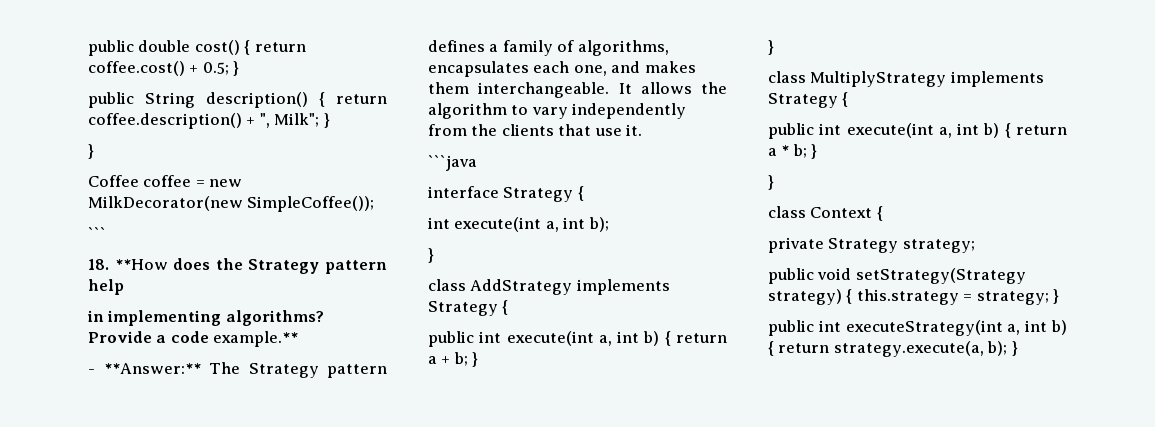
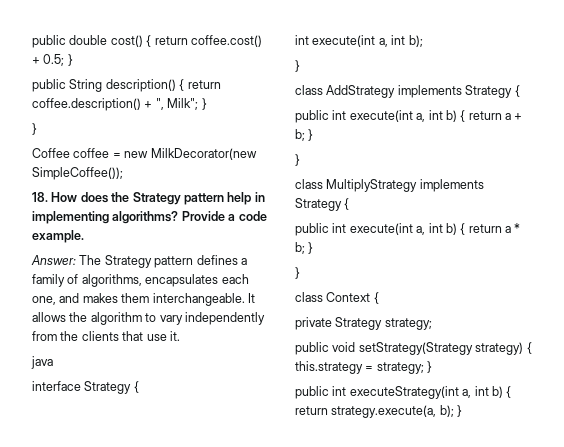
[88,227,106,239] // ``` -> (123, 173) none
[114,259,168,270] **How -> [51,192,78,202] How
(124, 287) // -> (252, 198) none
[213,331,299,347] [88,363,201,374] example.** // - **Answer:** -> [32,230,84,243] [31,255,76,265] example. // Answer:
[428,155,477,171] ```java -> [31,356,53,369] java

